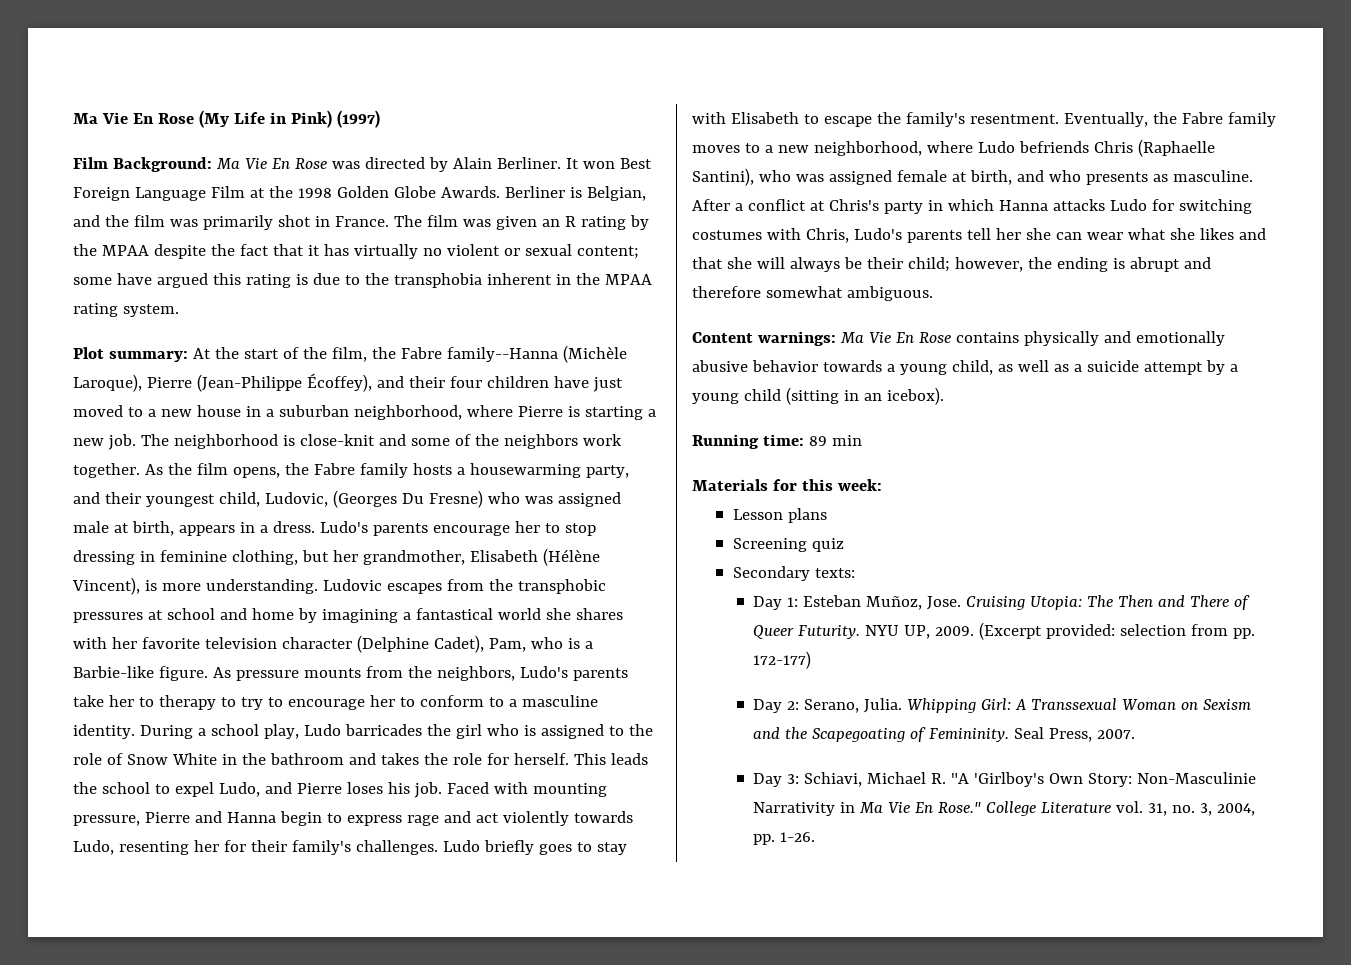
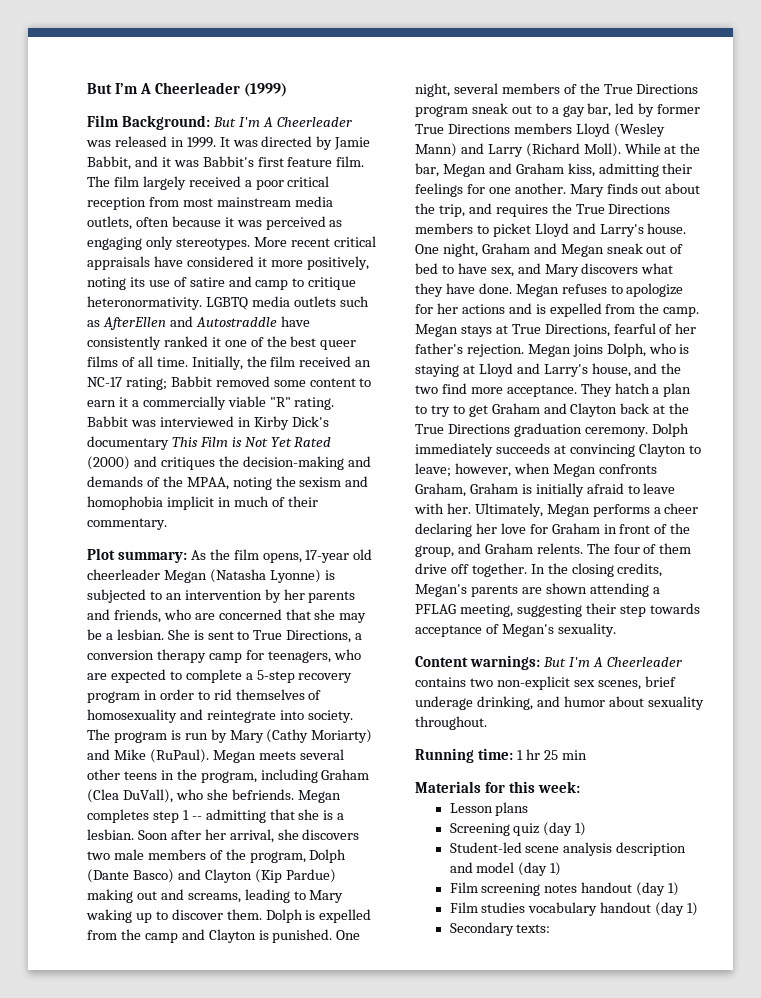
[73,110,380,128] [73,157,652,172] [73,186,646,201] [73,215,649,230] [73,244,639,259] [73,273,652,288] [73,303,179,317] [73,345,627,363] [73,373,623,392] [73,405,656,420] [73,434,622,450] [73,463,629,478] [73,490,621,508] [73,521,596,536] [73,548,600,566] [72,577,606,595] [73,608,623,623] [73,635,593,653] [73,666,628,681] [73,695,598,710] [73,724,653,739] [73,753,648,765] [73,782,607,798] [73,811,633,826] [73,840,627,855] [692,112,1276,127] [692,139,1215,157] [692,168,1253,186] [692,199,1252,214] [692,228,1266,243] [692,257,1211,272] [692,286,933,301] [692,331,1225,346] [692,360,1238,375] [692,387,944,405] Ma Vie En Rose (My Life in Pink) (1997) // Film Background: Ma Vie En Rose was directed by Alain Berliner. It won Best Foreign Language Film at the 1998 Golden Globe Awards. Berliner is Belgian, and the film was primarily shot in France. The film was given an R rating by the MPAA despite the fact that it has virtually no violent or sexual content; some have argued this rating is due to the transphobia inherent in the MPAA rating system. // Plot summary: At the start of the film, the Fabre family--Hanna (Michèle Laroque), Pierre (Jean-Philippe Écoffey), and their four children have just moved to a new house in a suburban neighborhood, where Pierre is starting a new job. The neighborhood is close-knit and some of the neighbors work together. As the film opens, the Fabre family hosts a housewarming party, and their youngest child, Ludovic, (Georges Du Fresne) who was assigned male at birth, appears in a dress. Ludo's parents encourage her to stop dressing in feminine clothing, but her grandmother, Elisabeth (Hélène Vincent), is more understanding. Ludovic escapes from the transphobic pressures at school and home by imagining a fantastical world she shares with her favorite television character (Delphine Cadet), Pam, who is a Barbie-like figure. As pressure mounts from the neighbors, Ludo's parents take her to therapy to try to encourage her to conform to a masculine identity. During a school play, Ludo barricades the girl who is assigned to the role of Snow White in the bathroom and takes the role for herself. This leads the school to expel Ludo, and Pierre loses his job. Faced with mounting pressure, Pierre and Hanna begin to express rage and act violently towards Ludo, resenting her for their family's challenges. Ludo briefly goes to stay with Elisabeth to escape the family's resentment. Eventually, the Fabre family moves to a new neighborhood, where Ludo befriends Chris (Raphaelle Santini), who was assigned female at birth, and who presents as masculine. After a conflict at Chris's party in which Hanna attacks Ludo for switching costumes with Chris, Ludo's parents tell her she can wear what she likes and that she will always be their child; however, the ending is abrupt and therefore somewhat ambiguous. // Content warnings: Ma Vie En Rose contains physically and emotionally abusive behavior towards a young child, as well as a suicide attempt by a young child (sitting in an icebox). -> [87,82,287,97] [87,115,352,130] [86,136,371,150] [87,156,365,170] [87,176,330,190] [87,196,333,210] [87,216,343,230] [87,236,376,250] [87,256,369,270] [87,276,357,290] [87,296,369,310] [87,316,310,330] [87,336,357,350] [87,356,372,370] [87,376,372,390] [87,396,335,410] [87,416,329,430] [87,436,332,450] [87,456,371,470] [87,476,369,490] [87,496,318,510] [87,518,167,530] [87,548,373,563] [87,569,335,583] [87,589,356,603] [87,609,367,623] [87,629,363,643] [87,649,361,663] [87,669,353,683] [87,689,322,703] [87,709,353,723] [87,729,373,743] [87,749,344,763] [87,769,370,783] [87,789,341,803] [87,809,345,823] [87,829,360,843] [87,849,347,863] [87,869,336,883] [87,889,344,903] [86,909,372,923] [87,929,361,943] [415,83,699,97] [415,103,701,117] [415,123,665,137] [415,143,701,157] [415,163,693,177] [415,183,701,197] [415,203,671,217] [415,223,687,237] [415,243,684,257] [415,263,674,277] [415,283,684,297] [415,303,700,317] [415,323,697,337] [415,343,690,357] [415,363,682,377] [415,383,692,397] [415,403,690,417] [415,423,689,437] [415,443,701,457] [415,463,657,477] [415,483,676,497] [414,503,699,517] [415,523,691,537] [415,543,692,557] [415,563,663,577] [415,583,660,597] [415,603,700,617] [415,623,616,637] [415,655,682,670] [415,676,676,690] [415,696,704,710] [415,716,487,730] But I’m A Cheerleader (1999) // Film Background: But I'm A Cheerleader was released in 1999. It was directed by Jamie Babbit, and it was Babbit's first feature film. The film largely received a poor critical reception from most mainstream media outlets, often because it was perceived as engaging only stereotypes. More recent critical appraisals have considered it more positively, noting its use of satire and camp to critique heteronormativity. LGBTQ media outlets such as AfterEllen and Autostraddle have consistently ranked it one of the best queer films of all time. Initially, the film received an NC-17 rating; Babbit removed some content to earn it a commercially viable "R" rating. Babbit was interviewed in Kirby Dick's documentary This Film is Not Yet Rated (2000) and critiques the decision-making and demands of the MPAA, noting the sexism and homophobia implicit in much of their commentary. // Plot summary: As the film opens, 17-year old cheerleader Megan (Natasha Lyonne) is subjected to an intervention by her parents and friends, who are concerned that she may be a lesbian. She is sent to True Directions, a conversion therapy camp for teenagers, who are expected to complete a 5-step recovery program in order to rid themselves of homosexuality and reintegrate into society. The program is run by Mary (Cathy Moriarty) and Mike (RuPaul). Megan meets several other teens in the program, including Graham (Clea DuVall), who she befriends. Megan completes step 1 -- admitting that she is a lesbian. Soon after her arrival, she discovers two male members of the program, Dolph (Dante Basco) and Clayton (Kip Pardue) making out and screams, leading to Mary waking up to discover them. Dolph is expelled from the camp and Clayton is punished. One night, several members of the True Directions program sneak out to a gay bar, led by former True Directions members Lloyd (Wesley Mann) and Larry (Richard Moll). While at the bar, Megan and Graham kiss, admitting their feelings for one another. Mary finds out about the trip, and requires the True Directions members to picket Lloyd and Larry's house. One night, Graham and Megan sneak out of bed to have sex, and Mary discovers what they have done. Megan refuses to apologize for her actions and is expelled from the camp. Megan stays at True Directions, fearful of her father's rejection. Megan joins Dolph, who is staying at Lloyd and Larry's house, and the two find more acceptance. They hatch a plan to try to get Graham and Clayton back at the True Directions graduation ceremony. Dolph immediately succeeds at convincing Clayton to leave; however, when Megan confronts Graham, Graham is initially afraid to leave with her. Ultimately, Megan performs a cheer declaring her love for Graham in front of the group, and Graham relents. The four of them drive off together. In the closing credits, Megan's parents are shown attending a PFLAG meeting, suggesting their step towards acceptance of Megan's sexuality. // Content warnings: But I'm A Cheerleader contains two non-explicit sex scenes, brief underage drinking, and humor about sexuality throughout.
[808,436,827,446] 89 -> [516,749,558,760] 1 hr 25
[732,566,855,581] [753,595,1251,610] [753,622,1256,640] [753,651,812,669] [753,698,1252,713] [753,727,1136,742] [753,772,1257,787] [753,801,1256,816] [753,832,816,845] // Secondary texts: // Day 1: Esteban Muñoz, Jose. Cruising Utopia: The Then and There of Queer Futurity. NYU UP, 2009. (Excerpt provided: selection from pp. 172-177) // Day 2: Serano, Julia. Whipping Girl: A Transsexual Woman on Sexism and the Scapegoating of Femininity. Seal Press, 2007. // Day 3: Schiavi, Michael R. "A 'Girlboy's Own Story: Non-Masculinie Narrativity in Ma Vie En Rose." College Literature vol. 31, no. 3, 2004, pp. 1-26. -> [543,822,587,836] [449,842,687,856] [449,862,562,876] [449,882,680,896] [449,902,699,916] [449,922,551,936] (day 1) // Student-led scene analysis description and model (day 1) // Film screening notes handout (day 1) // Film studies vocabulary handout (day 1) // Secondary texts:

